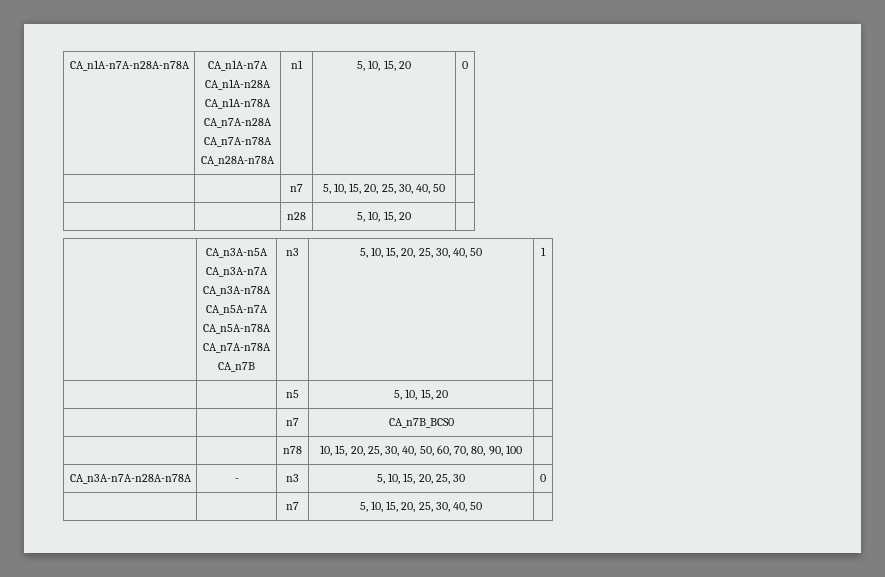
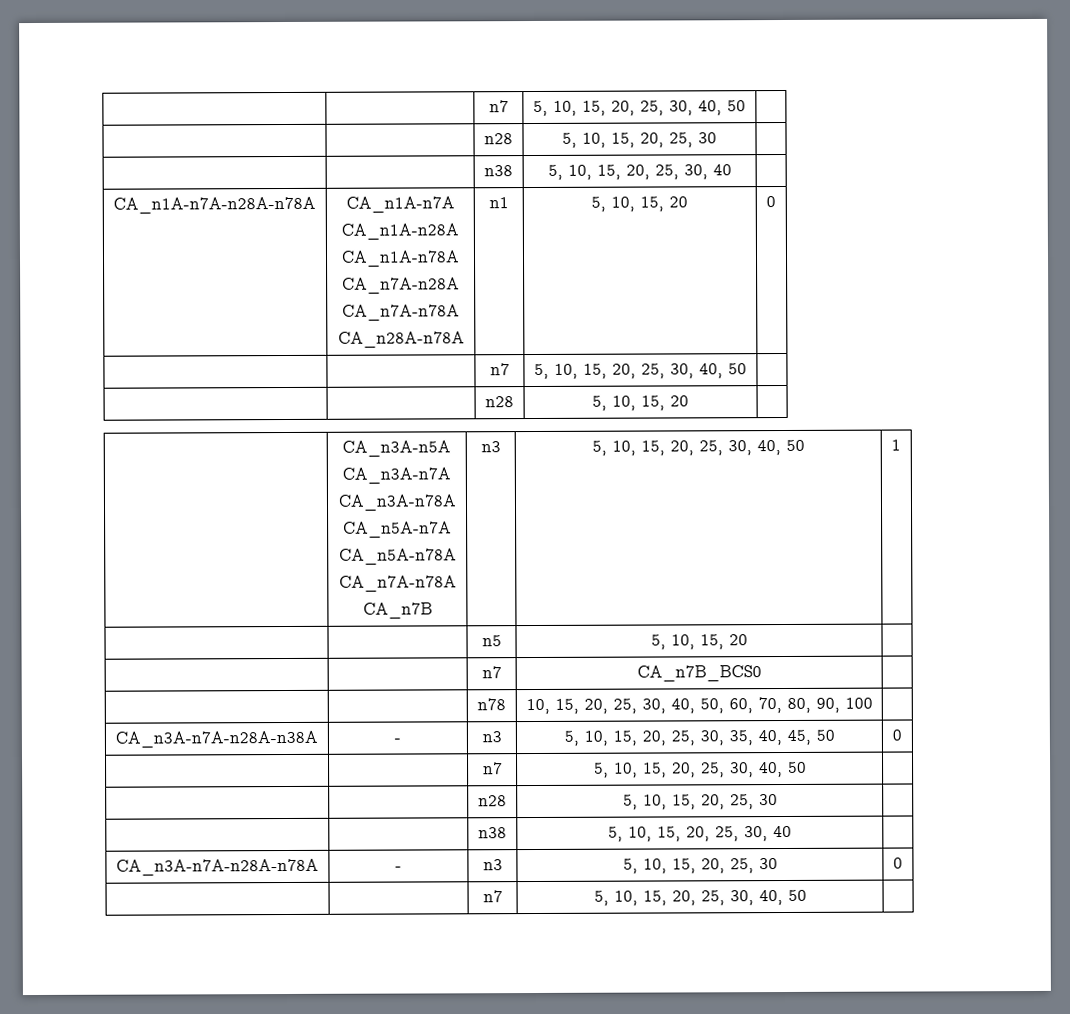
(69, 65) none -> [488,100,509,113] [533,100,747,117] [484,133,513,145] [562,132,718,148] [484,165,513,177] [547,164,732,180] | | n7 | 5, 10, 15, 20, 25, 30, 40, 50 | // | | n28 | 5, 10, 15, 20, 25, 30 | // | | n38 | 5, 10, 15, 20, 25, 30, 40 | //
(522, 449) none -> [115,730,318,748] [394,738,401,743] [481,731,502,743] [563,729,835,746] [892,729,902,741] [482,762,503,775] [593,761,807,778] [478,795,507,807] [622,794,778,810] [478,827,507,839] [608,825,792,842] // CA_n3A-n7A-n28A-n38A | - | n3 | 5, 10, 15, 20, 25, 30, 35, 40, 45, 50 | 0 // | | n7 | 5, 10, 15, 20, 25, 30, 40, 50 | // | | n28 | 5, 10, 15, 20, 25, 30 | // | | n38 | 5, 10, 15, 20, 25, 30, 40 |

